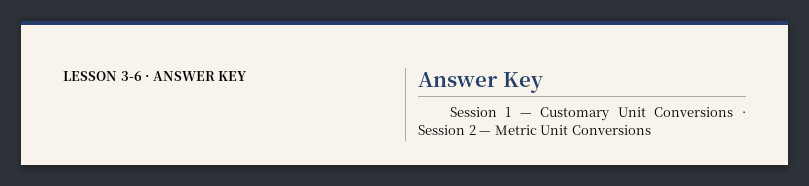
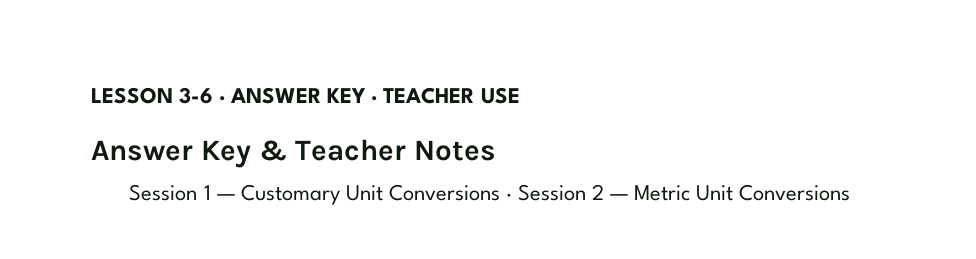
(248, 76) none -> [371,87,520,104] · TEACHER USE
(543, 82) none -> [258,139,496,161] & Teacher Notes

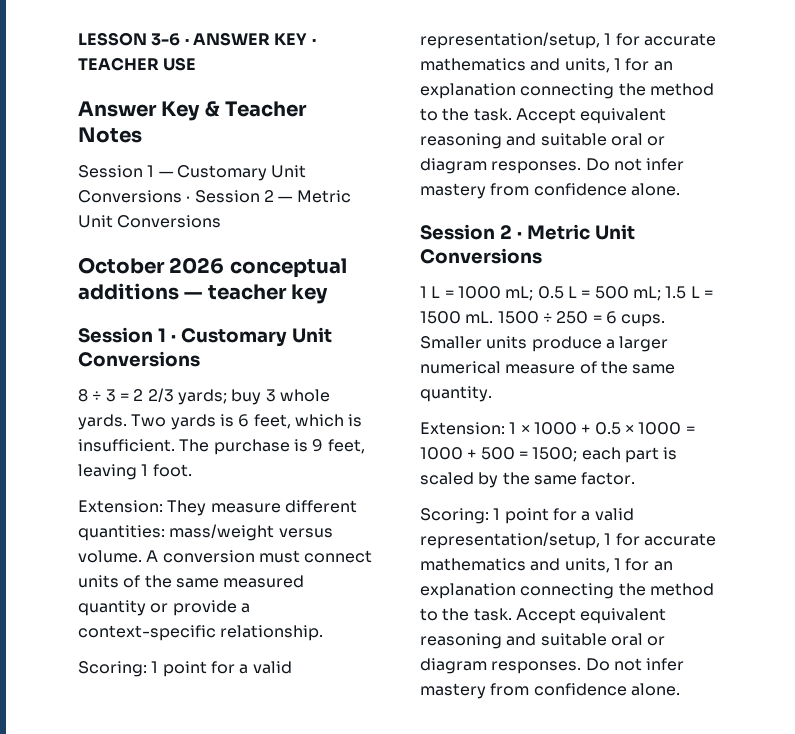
(851, 192) none -> [78,257,347,278] [78,283,329,304] [78,327,332,347] [78,351,200,367] [78,388,330,405] [78,414,363,430] [78,439,365,455] [78,464,192,480] [78,500,357,516] [78,524,333,541] [78,550,373,563] [78,575,305,588] [78,600,250,616] [78,625,324,641] [78,661,292,677] [420,32,716,49] [420,58,673,73] [420,83,714,99] [420,108,667,124] [420,133,666,149] [420,158,685,174] [420,183,680,199] [420,224,635,240] [420,248,542,264] [420,286,713,301] [420,311,666,327] [420,336,669,352] [420,361,676,374] [420,386,492,402] [420,422,695,435] [420,447,678,463] [420,472,636,488] [420,508,634,524] [420,532,716,549] [420,558,673,573] [420,583,714,599] [420,608,667,624] [420,633,666,649] [420,658,685,674] [420,683,680,699] // October 2026 conceptual additions — teacher key // Session 1 · Customary Unit Conversions // 8 ÷ 3 = 2 2/3 yards; buy 3 whole yards. Two yards is 6 feet, which is insufficient. The purchase is 9 feet, leaving 1 foot. // Extension: They measure different quantities: mass/weight versus volume. A conversion must connect units of the same measured quantity or provide a context-specific relationship. // Scoring: 1 point for a valid representation/setup, 1 for accurate mathematics and units, 1 for an explanation connecting the method to the task. Accept equivalent reasoning and suitable oral or diagram responses. Do not infer mastery from confidence alone. // Session 2 · Metric Unit Conversions // 1 L = 1000 mL; 0.5 L = 500 mL; 1.5 L = 1500 mL. 1500 ÷ 250 = 6 cups. Smaller units produce a larger numerical measure of the same quantity. // Extension: 1 × 1000 + 0.5 × 1000 = 1000 + 500 = 1500; each part is scaled by the same factor. // Scoring: 1 point for a valid representation/setup, 1 for accurate mathematics and units, 1 for an explanation connecting the method to the task. Accept equivalent reasoning and suitable oral or diagram responses. Do not infer mastery from confidence alone.

